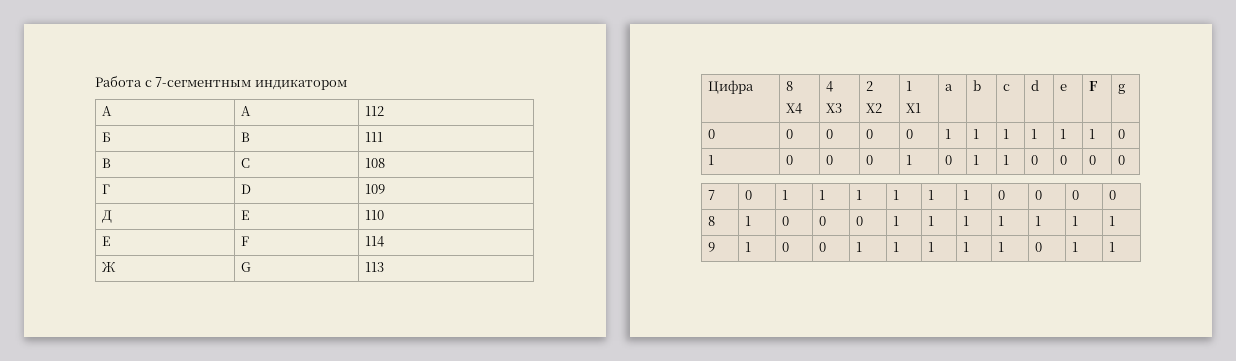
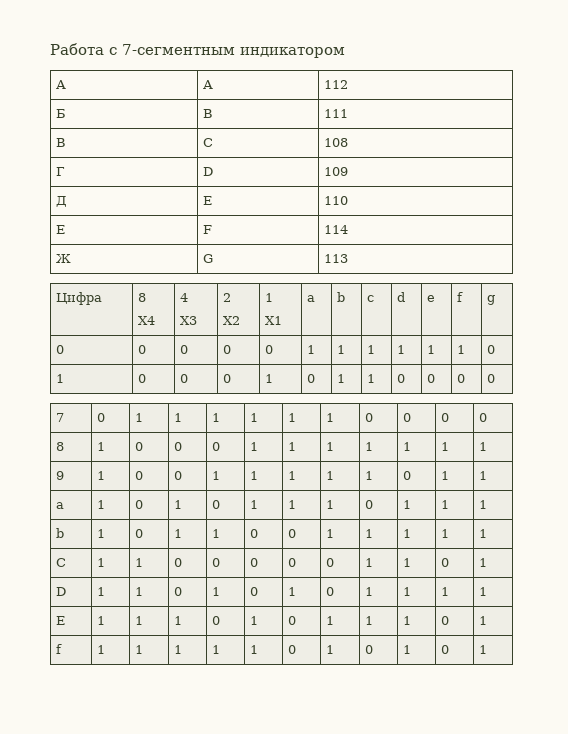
[1088,81,1097,91] F -> [457,292,464,302] f
(1115, 247) none -> [56,502,65,509] [97,500,106,509] [135,500,144,509] [174,500,183,509] [212,500,221,509] [250,500,259,509] [288,500,297,509] [326,500,335,509] [365,500,374,509] [403,500,412,509] [441,500,450,509] [479,500,488,509] [56,528,65,538] [97,529,106,538] [135,529,144,538] [174,529,183,538] [212,529,221,538] [250,529,259,538] [288,529,297,538] [326,529,335,538] [365,529,374,538] [403,529,412,538] [441,529,450,538] [479,529,488,538] [56,558,67,567] [97,558,106,567] [135,558,144,567] [174,558,183,567] [212,558,221,567] [250,558,259,567] [288,558,297,567] [326,558,335,567] [365,558,374,567] [403,558,412,567] [441,558,450,567] [479,558,488,567] [56,587,67,596] [97,587,106,596] [135,587,144,596] [174,587,183,596] [212,587,221,596] [250,587,259,596] [288,587,297,596] [326,587,335,596] [365,587,374,596] [403,587,412,596] [441,587,450,596] [479,587,488,596] [56,616,66,625] [97,616,106,625] [135,616,144,625] [174,616,183,625] [212,616,221,625] [250,616,259,625] [288,616,297,625] [326,616,335,625] [365,616,374,625] [403,616,412,625] [441,616,450,625] [479,616,488,625] [56,644,63,654] [97,645,106,654] [135,645,144,654] [174,645,183,654] [212,645,221,654] [250,645,259,654] [288,645,297,654] [326,645,335,654] [365,645,374,654] [403,645,412,654] [441,645,450,654] [479,645,488,654] // а | 1 | 0 | 1 | 0 | 1 | 1 | 1 | 0 | 1 | 1 | 1 // b | 1 | 0 | 1 | 1 | 0 | 0 | 1 | 1 | 1 | 1 | 1 // С | 1 | 1 | 0 | 0 | 0 | 0 | 0 | 1 | 1 | 0 | 1 // D | 1 | 1 | 0 | 1 | 0 | 1 | 0 | 1 | 1 | 1 | 1 // E | 1 | 1 | 1 | 0 | 1 | 0 | 1 | 1 | 1 | 0 | 1 // f | 1 | 1 | 1 | 1 | 1 | 0 | 1 | 0 | 1 | 0 | 1

